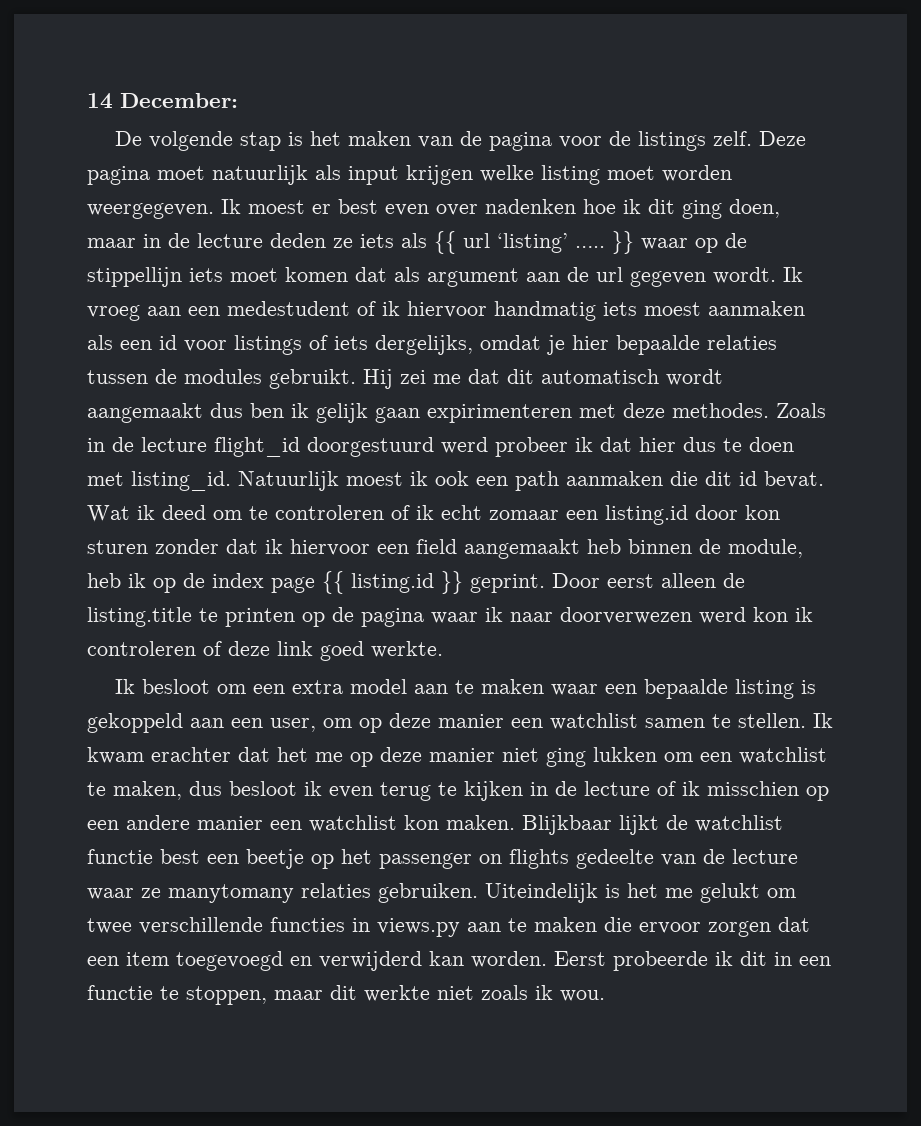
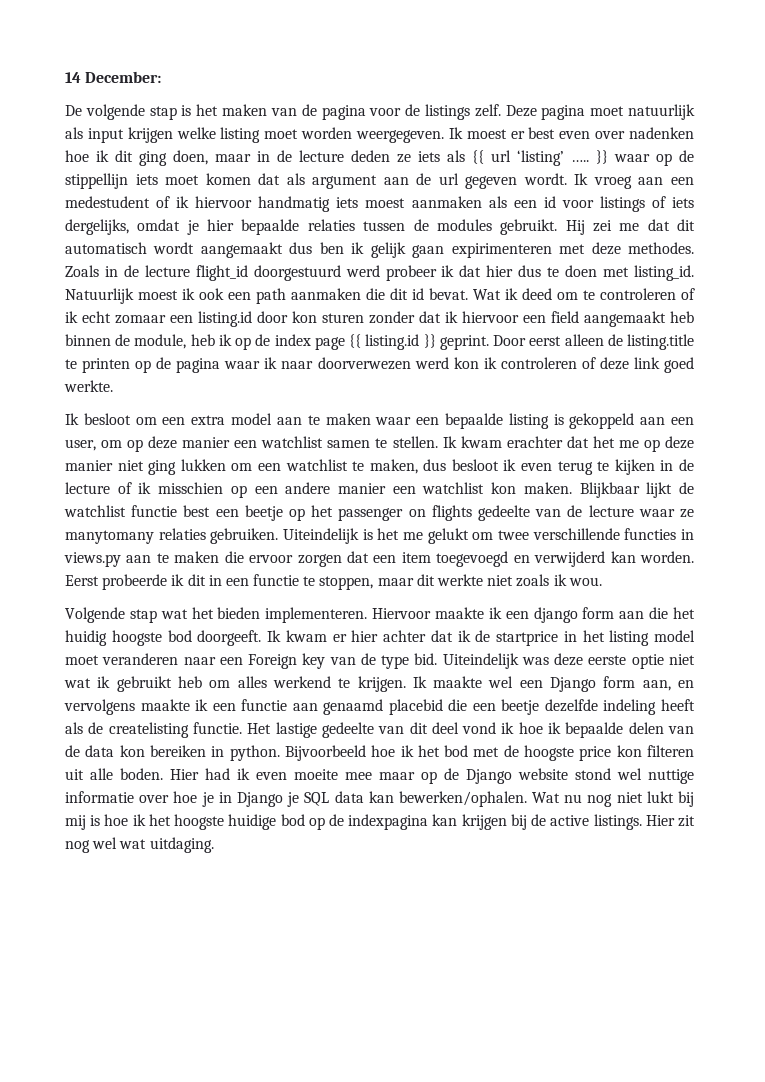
(605, 996) none -> [65,607,695,623] [65,630,695,646] [65,653,695,669] [64,676,694,692] [64,699,696,715] [65,722,694,738] [65,745,694,761] [65,768,694,784] [65,791,694,807] [65,814,695,830] [65,837,214,853] // Volgende stap wat het bieden implementeren. Hiervoor maakte ik een django form aan die het huidig hoogste bod doorgeeft. Ik kwam er hier achter dat ik de startprice in het listing model moet veranderen naar een Foreign key van de type bid. Uiteindelijk was deze eerste optie niet wat ik gebruikt heb om alles werkend te krijgen. Ik maakte wel een Django form aan, en vervolgens maakte ik een functie aan genaamd placebid die een beetje dezelfde indeling heeft als de createlisting functie. Het lastige gedeelte van dit deel vond ik hoe ik bepaalde delen van de data kon bereiken in python. Bijvoorbeeld hoe ik het bod met de hoogste price kon filteren uit alle boden. Hier had ik even moeite mee maar op de Django website stond wel nuttige informatie over hoe je in Django je SQL data kan bewerken/ophalen. Wat nu nog niet lukt bij mij is hoe ik het hoogste huidige bod op de indexpagina kan krijgen bij de active listings. Hier zit nog wel wat uitdaging.

